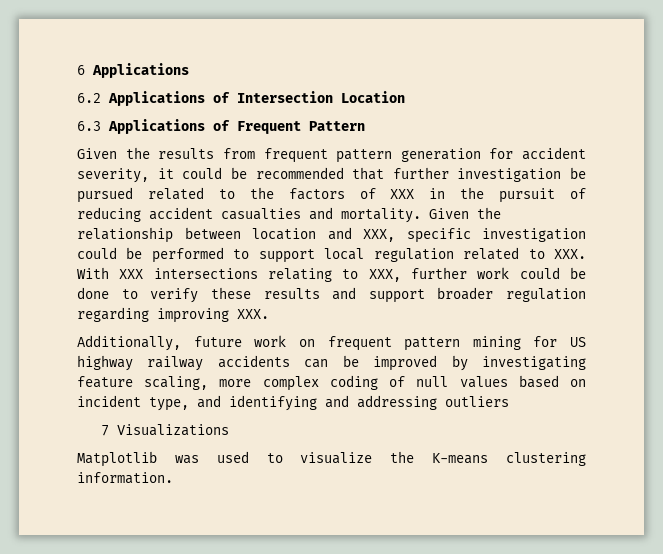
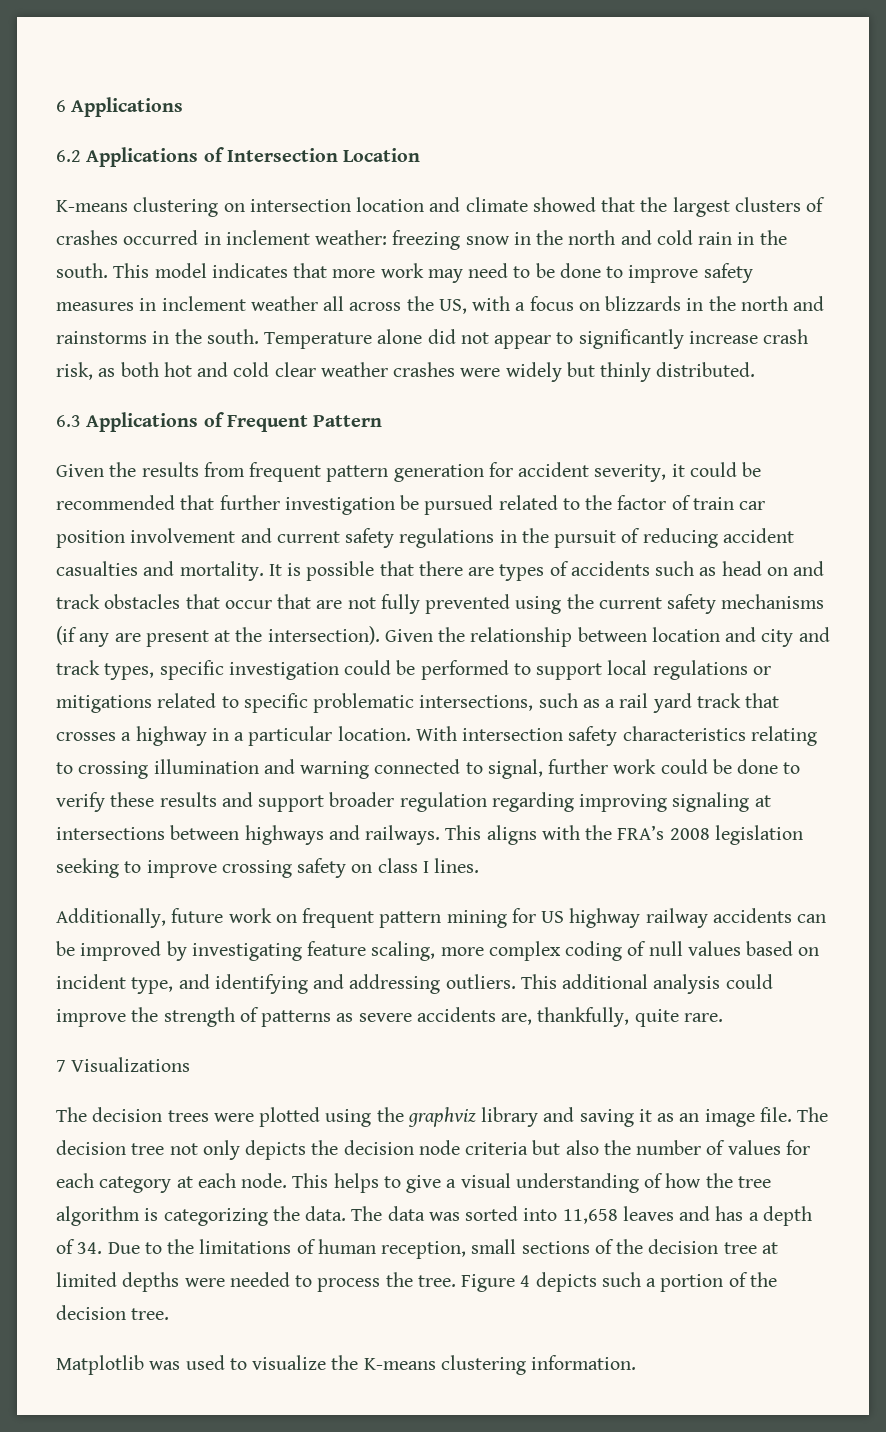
(405, 97) none -> [56,197,826,217] [56,230,787,250] [56,263,753,283] [56,296,825,314] [56,329,809,349] [56,362,756,382] // K-means clustering on intersection location and climate showed that the largest clusters of crashes occurred in inclement weather: freezing snow in the north and cold rain in the south. This model indicates that more work may need to be done to improve safety measures in inclement weather all across the US, with a focus on blizzards in the north and rainstorms in the south. Temperature alone did not appear to significantly increase crash risk, as both hot and cold clear weather crashes were widely but thinly distributed.
[288,188,415,200] factors of XXX -> [617,495,766,510] [56,528,495,548] factor of train car position involvement and current safety regulations
(421, 215) none -> [268,561,825,581] [56,594,825,614] [56,626,380,647] It is possible that there are types of accidents such as head on and track obstacles that occur that are not fully prevented using the current safety mechanisms (if any are present at the intersection).
[363,229,395,242] XXX, -> [761,627,830,647] [56,660,155,680] city and track types,
[373,247,587,262] [77,267,401,282] regulation related to XXX. With XXX intersections relating to XXX, -> [652,660,771,680] [56,693,780,713] [56,726,817,746] [56,759,543,779] regulations or mitigations related to specific problematic intersections, such as a rail yard track that crosses a highway in a particular location. With intersection safety characteristics relating to crossing illumination and warning connected to signal,
[237,309,269,319] XXX. -> [672,792,771,812] [56,825,803,845] [56,858,480,878] signaling at intersections between highways and railways. This aligns with the FRA’s 2008 legislation seeking to improve crossing safety on class I lines.
[445,396,509,407] [101,424,230,436] outliers // 7 Visualizations -> [445,974,773,994] [56,1007,723,1027] [56,1057,191,1072] [56,1107,829,1127] [56,1140,810,1160] [56,1173,771,1193] [56,1206,812,1226] [56,1239,778,1259] [56,1272,777,1292] [56,1305,170,1320] outliers. This additional analysis could improve the strength of patterns as severe accidents are, thankfully, quite rare. // 7 Visualizations // The decision trees were plotted using the graphviz library and saving it as an image file. The decision tree not only depicts the decision node criteria but also the number of values for each category at each node. This helps to give a visual understanding of how the tree algorithm is categorizing the data. The data was sorted into 11,658 leaves and has a depth of 34. Due to the limitations of human reception, small sections of the decision tree at limited depths were needed to process the tree. Figure 4 depicts such a portion of the decision tree.

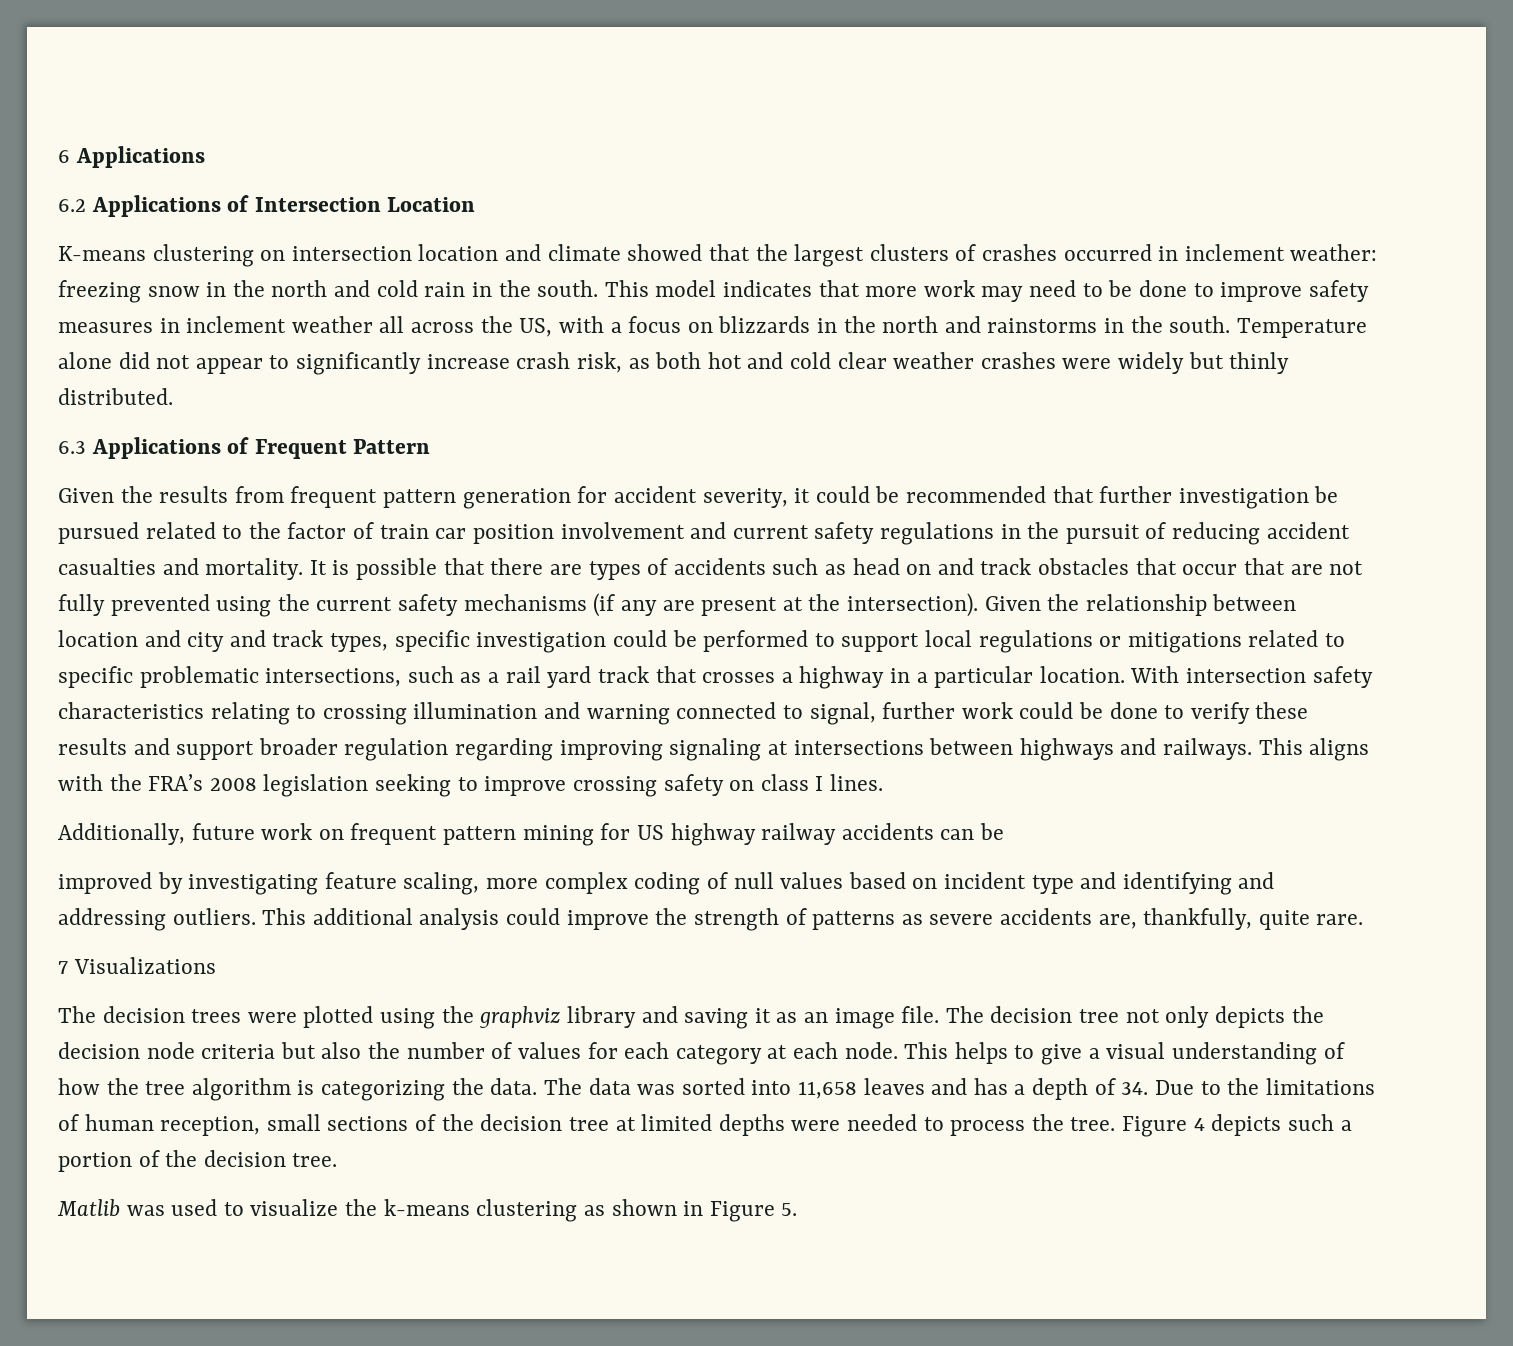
(75, 948) none -> (1004, 831) //
[131,977,174,994] type, -> [1031,875,1074,894] type
[56,1355,144,1375] Matplotlib -> [57,1199,120,1217] Matlib
[363,1355,637,1375] K-means clustering information. -> [383,1199,798,1222] k-means clustering as shown in Figure 5.

